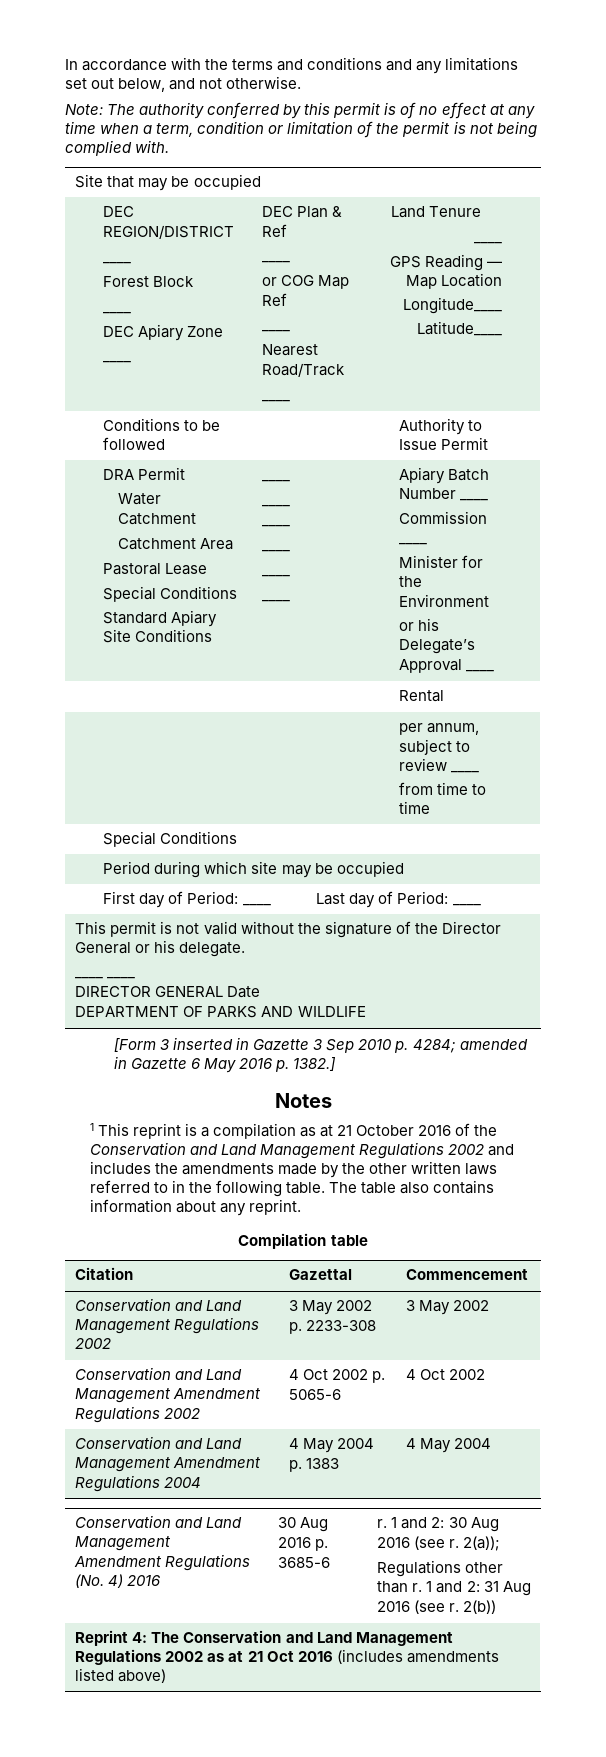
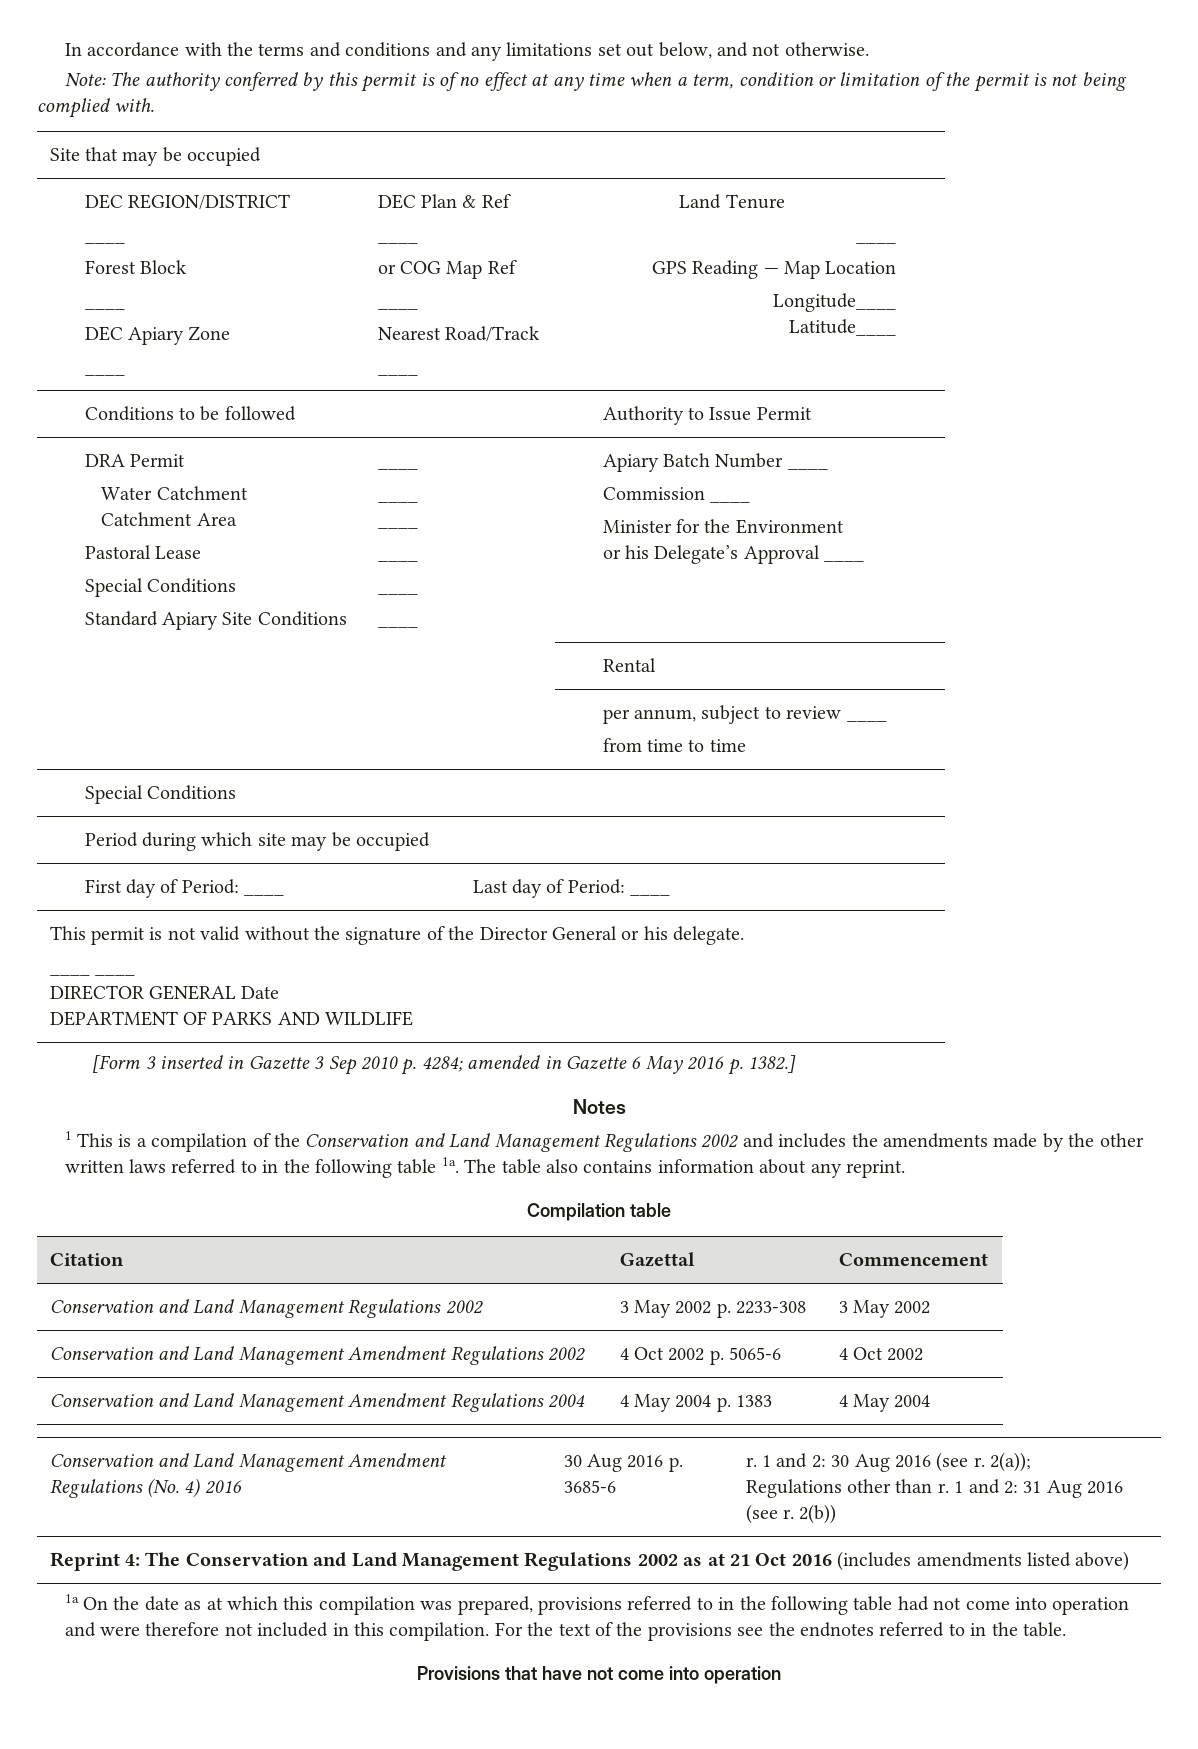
[132,1123,181,1139] reprint -> (114, 1140) none
[299,1125,452,1137] as at 21 October 2016 -> (248, 1142) none
[285,1182,325,1194] table. -> [397,1157,459,1174] table 1a.
(167, 1676) none -> [64,1594,1130,1615] [64,1622,1067,1641] [417,1666,781,1684] // 1a On the date as at which this compilation was prepared, provisions referred to in the following table had not come into operation and were therefore not included in this compilation. For the text of the provisions see the endnotes referred to in the table. // Provisions that have not come into operation

